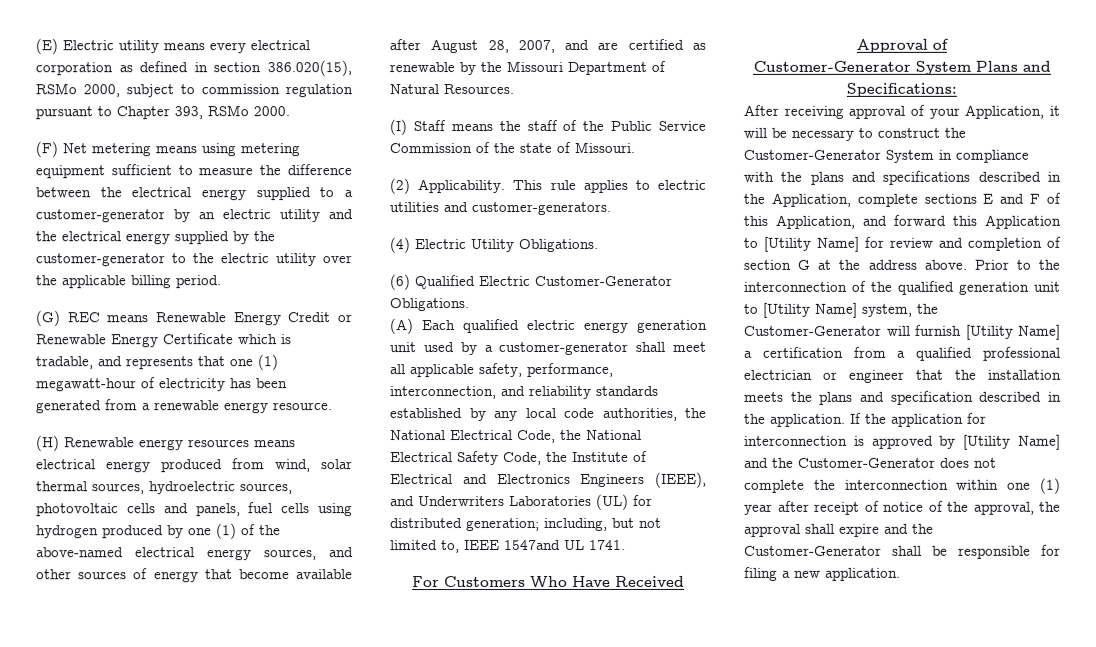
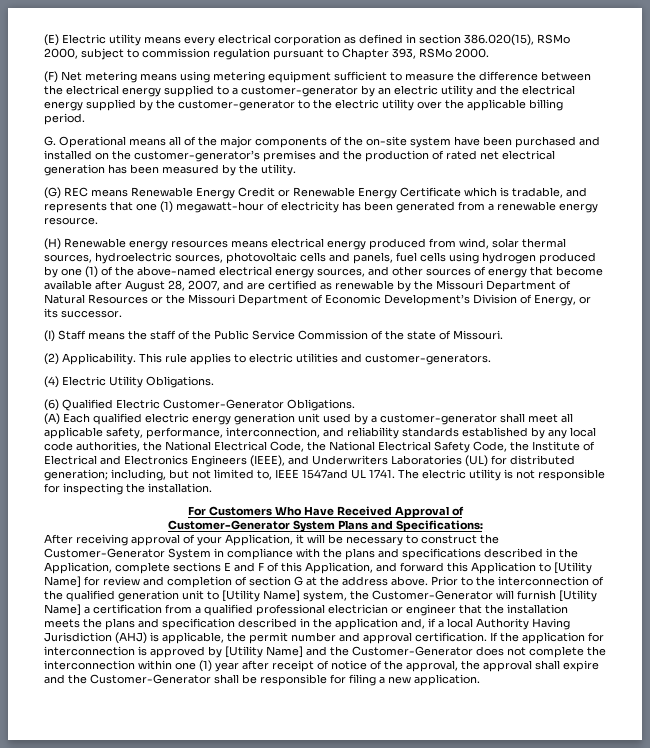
(221, 282) none -> [44,136,600,148] [44,150,555,162] [44,164,296,176] // G. Operational means all of the major components of the on-site system have been purchased and installed on the customer-generator’s premises and the production of rated net electrical generation has been measured by the utility.
[443,84,514,95] Resources. -> [88,294,591,306] [44,308,122,318] Resources or the Missouri Department of Economic Development’s Division of Energy, or its successor.
(626, 544) none -> [398,469,605,481] [44,483,212,495] The electric utility is not responsible for inspecting the installation.
[770,413,846,427] application. -> [335,618,570,630] [44,632,487,644] application and, if a local Authority Having Jurisdiction (AHJ) is applicable, the permit number and approval certification.

